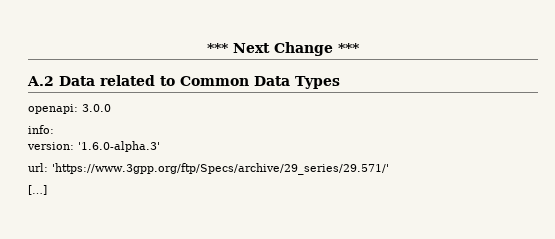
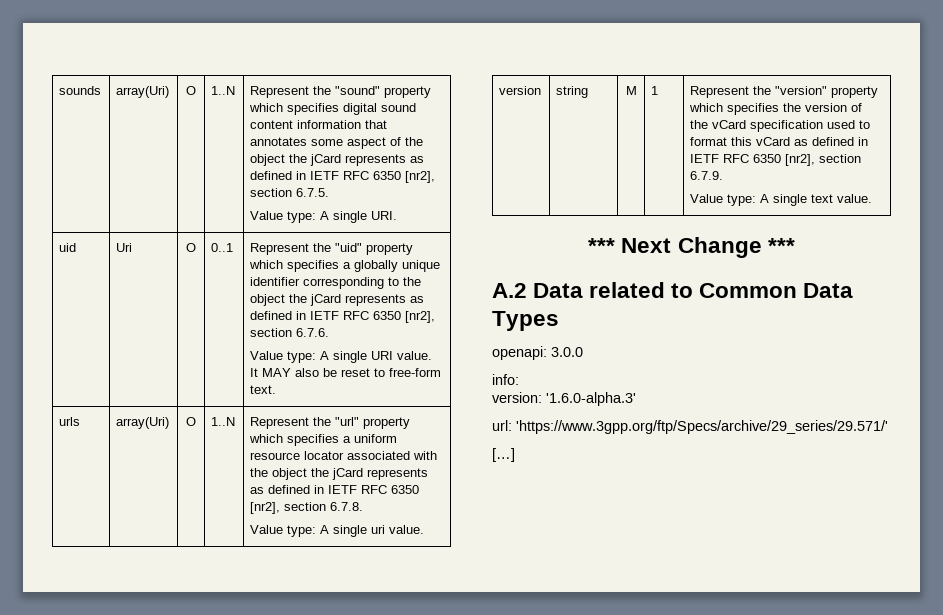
(207, 48) none -> [59,86,102,95] [116,86,170,98] [186,86,196,95] [211,86,236,95] [250,86,432,98] [249,103,417,115] [250,120,388,129] [250,137,424,149] [250,154,425,166] [250,171,436,183] [250,188,330,197] [250,211,398,223] [59,243,77,252] [116,243,133,252] [186,243,196,252] [211,243,234,252] [250,243,414,255] [249,260,441,272] [250,277,422,289] [250,294,425,306] [250,311,436,323] [250,328,330,337] [250,351,433,363] [250,368,442,377] [250,385,277,394] [59,417,81,426] [116,417,170,429] [186,417,196,426] [211,417,236,426] [250,417,411,429] [249,434,398,446] [250,451,438,460] [250,468,429,480] [250,485,420,494] [250,502,364,514] [250,525,425,537] [499,86,542,95] [556,86,589,98] [625,86,637,95] [651,86,659,95] [690,86,879,98] [689,103,863,115] [690,120,871,132] [690,137,869,146] [690,154,862,166] [690,171,724,180] [690,194,873,206] sounds | array(Uri) | O | 1..N | Represent the "sound" property which specifies digital sound content information that annotates some aspect of the object the jCard represents as defined in IETF RFC 6350 [nr2], section 6.7.5. // Value type: A single URI. // uid | Uri | O | 0..1 | Represent the "uid" property which specifies a globally unique identifier corresponding to the object the jCard represents as defined in IETF RFC 6350 [nr2], section 6.7.6. // Value type: A single URI value. It MAY also be reset to free-form text. // urls | array(Uri) | O | 1..N | Represent the "url" property which specifies a uniform resource locator associated with the object the jCard represents as defined in IETF RFC 6350 [nr2], section 6.7.8. // Value type: A single uri value. // version | string | M | 1 | Represent the "version" property which specifies the version of the vCard specification used to format this vCard as defined in IETF RFC 6350 [nr2], section 6.7.9. // Value type: A single text value. //

